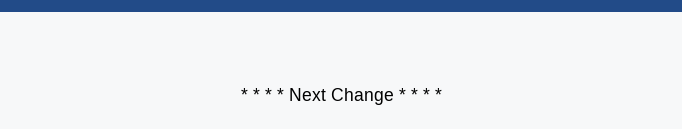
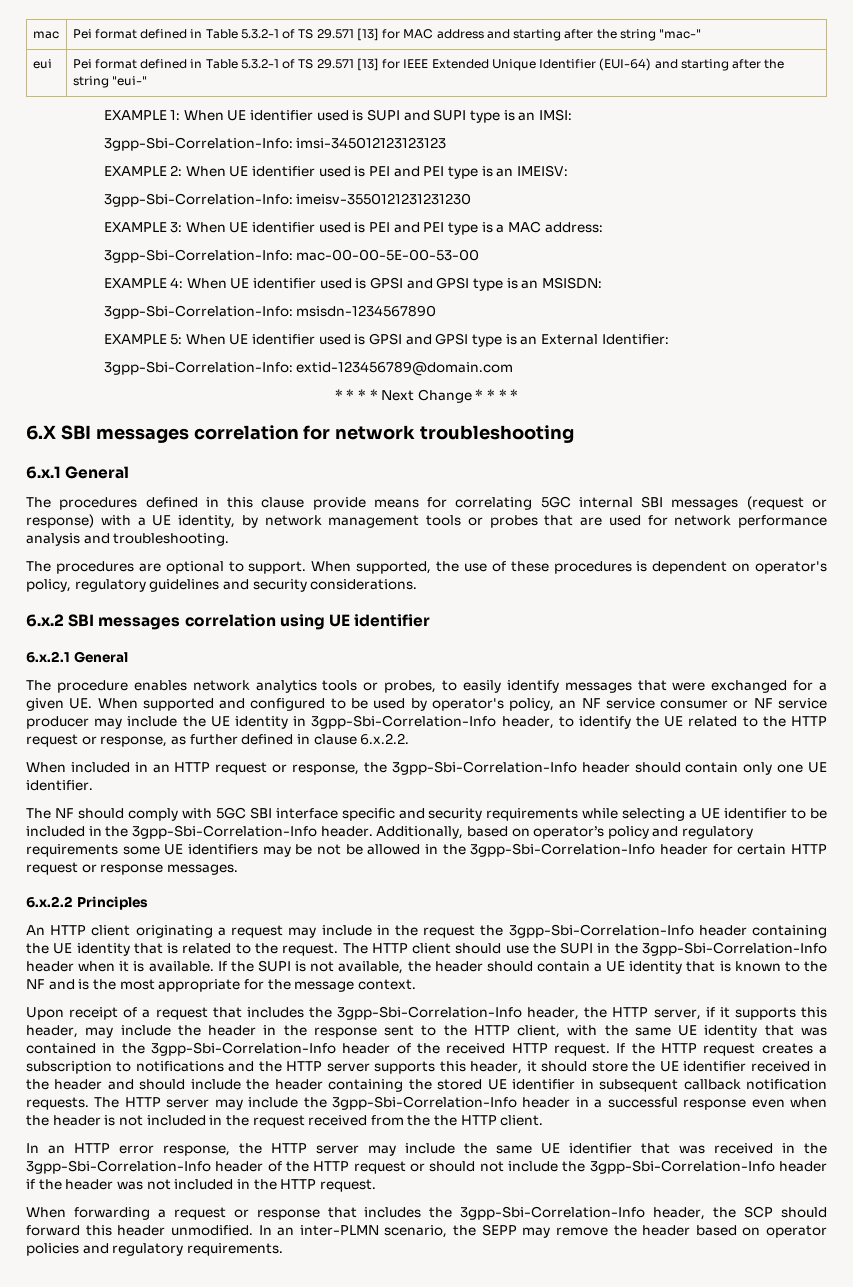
(240, 94) none -> [32,31,59,39] [72,28,702,41] [32,59,52,69] [72,58,785,71] [72,76,147,88] [103,109,572,123] [103,137,447,151] [103,165,568,179] [103,193,472,207] [103,221,603,235] [103,249,480,263] [103,277,602,291] [103,305,437,319] [103,333,669,347] [103,361,514,376] mac | Pei format defined in Table 5.3.2-1 of TS 29.571 [13] for MAC address and starting after the string "mac-" // eui | Pei format defined in Table 5.3.2-1 of TS 29.571 [13] for IEEE Extended Unique Identifier (EUI-64) and starting after the string "eui-" // EXAMPLE 1: When UE identifier used is SUPI and SUPI type is an IMSI: // 3gpp-Sbi-Correlation-Info: imsi-345012123123123 // EXAMPLE 2: When UE identifier used is PEI and PEI type is an IMEISV: // 3gpp-Sbi-Correlation-Info: imeisv-3550121231231230 // EXAMPLE 3: When UE identifier used is PEI and PEI type is a MAC address: // 3gpp-Sbi-Correlation-Info: mac-00-00-5E-00-53-00 // EXAMPLE 4: When UE identifier used is GPSI and GPSI type is an MSISDN: // 3gpp-Sbi-Correlation-Info: msisdn-1234567890 // EXAMPLE 5: When UE identifier used is GPSI and GPSI type is an External Identifier: // 3gpp-Sbi-Correlation-Info: extid-123456789@domain.com //
(442, 94) none -> [26,425,575,443] [26,466,130,479] [26,496,827,510] [26,514,827,528] [26,533,230,546] [26,561,827,574] [26,579,418,592] [26,614,431,630] [26,651,128,663] [26,680,827,693] [26,698,828,711] [26,715,827,729] [26,733,410,747] [26,761,827,775] [26,780,93,791] [26,807,828,821] [26,825,754,839] [26,843,827,857] [26,862,238,875] [26,896,148,910] [26,924,827,938] [26,942,828,956] [26,960,827,974] [26,979,416,992] [26,1006,827,1020] [26,1025,828,1038] [26,1042,828,1056] [26,1061,828,1074] [26,1079,828,1092] [26,1096,828,1110] [26,1115,544,1128] [26,1143,827,1156] [26,1160,827,1174] [26,1179,376,1192] [26,1206,827,1220] [26,1224,827,1238] [26,1243,283,1256] // 6.X SBI messages correlation for network troubleshooting // 6.x.1 General // The procedures defined in this clause provide means for correlating 5GC internal SBI messages (request or response) with a UE identity, by network management tools or probes that are used for network performance analysis and troubleshooting. // The procedures are optional to support. When supported, the use of these procedures is dependent on operator's policy, regulatory guidelines and security considerations. // 6.x.2 SBI messages correlation using UE identifier // 6.x.2.1 General // The procedure enables network analytics tools or probes, to easily identify messages that were exchanged for a given UE. When supported and configured to be used by operator's policy, an NF service consumer or NF service producer may include the UE identity in 3gpp-Sbi-Correlation-Info header, to identify the UE related to the HTTP request or response, as further defined in clause 6.x.2.2. // When included in an HTTP request or response, the 3gpp-Sbi-Correlation-Info header should contain only one UE identifier. // The NF should comply with 5GC SBI interface specific and security requirements while selecting a UE identifier to be included in the 3gpp-Sbi-Correlation-Info header. Additionally, based on operator’s policy and regulatory requirements some UE identifiers may be not be allowed in the 3gpp-Sbi-Correlation-Info header for certain HTTP request or response messages. // 6.x.2.2 Principles // An HTTP client originating a request may include in the request the 3gpp-Sbi-Correlation-Info header containing the UE identity that is related to the request. The HTTP client should use the SUPI in the 3gpp-Sbi-Correlation-Info header when it is available. If the SUPI is not available, the header should contain a UE identity that is known to the NF and is the most appropriate for the message context. // Upon receipt of a request that includes the 3gpp-Sbi-Correlation-Info header, the HTTP server, if it supports this header, may include the header in the response sent to the HTTP client, with the same UE identity that was contained in the 3gpp-Sbi-Correlation-Info header of the received HTTP request. If the HTTP request creates a subscription to notifications and the HTTP server supports this header, it should store the UE identifier received in the header and should include the header containing the stored UE identifier in subsequent callback notification requests. The HTTP server may include the 3gpp-Sbi-Correlation-Info header in a successful response even when the header is not included in the request received from the the HTTP client. // In an HTTP error response, the HTTP server may include the same UE identifier that was received in the 3gpp-Sbi-Correlation-Info header of the HTTP request or should not include the 3gpp-Sbi-Correlation-Info header if the header was not included in the HTTP request. // When forwarding a request or response that includes the 3gpp-Sbi-Correlation-Info header, the SCP should forward this header unmodified. In an inter-PLMN scenario, the SEPP may remove the header based on operator policies and regulatory requirements.

